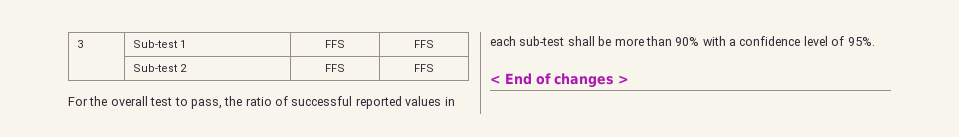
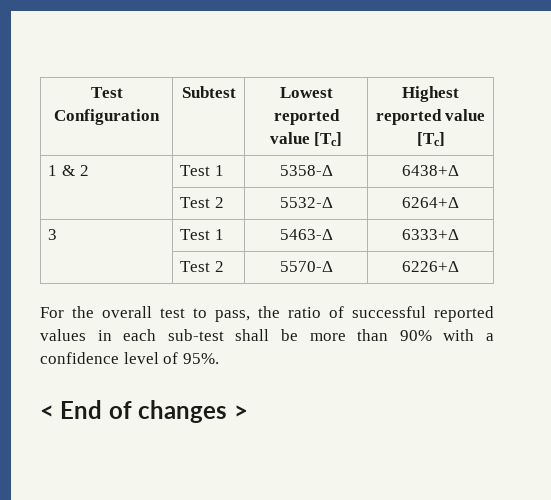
(76, 44) none -> [90,87,123,98] [54,109,160,125] [181,86,236,98] [279,87,333,98] [273,109,340,125] [269,132,343,146] [402,86,459,102] [375,109,486,125] [416,132,445,146] [48,165,89,176] [180,165,225,176] [279,165,333,176] [402,165,459,176] [180,197,225,208] [279,197,333,208] [402,197,459,208] Test Configuration | Subtest | Lowest reported value [Tc] | Highest reported value [Tc] // 1 & 2 | Test 1 | 5358-Δ | 6438+Δ // | Test 2 | 5532-Δ | 6264+Δ //
[132,40,186,48] [325,40,345,48] [414,40,434,48] [132,64,187,72] [325,64,345,72] [414,64,434,72] Sub-test 1 | FFS | FFS // | Sub-test 2 | FFS | FFS -> [180,229,225,240] [279,229,333,240] [402,229,459,240] [180,261,225,272] [279,261,333,272] [402,261,459,272] Test 1 | 5463-Δ | 6333+Δ // | Test 2 | 5570-Δ | 6226+Δ

